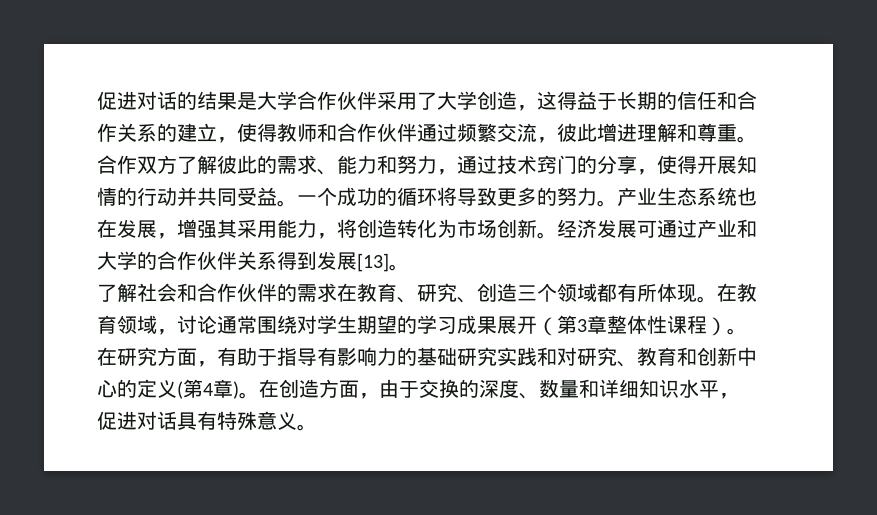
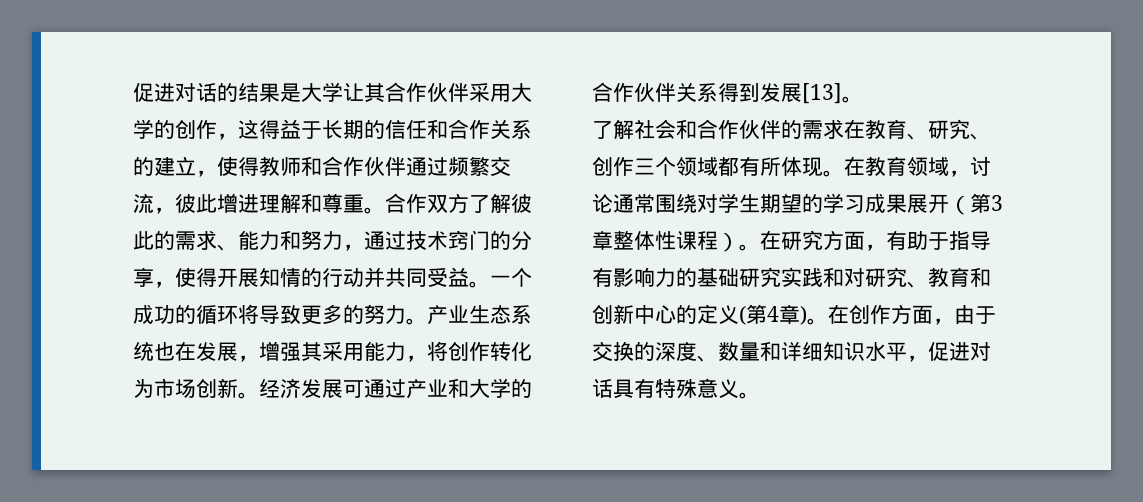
(297, 100) none -> [343,83,385,102] 让其
[417,91,517,110] 了大学创造 -> [511,83,532,102] [133,119,217,139] 大学的创作
[377,219,397,238] 造 -> [469,342,490,361] 作
[497,283,517,302] 造 -> [613,157,634,176] 作
[299,379,319,398] 造 -> [870,305,891,324] 作

